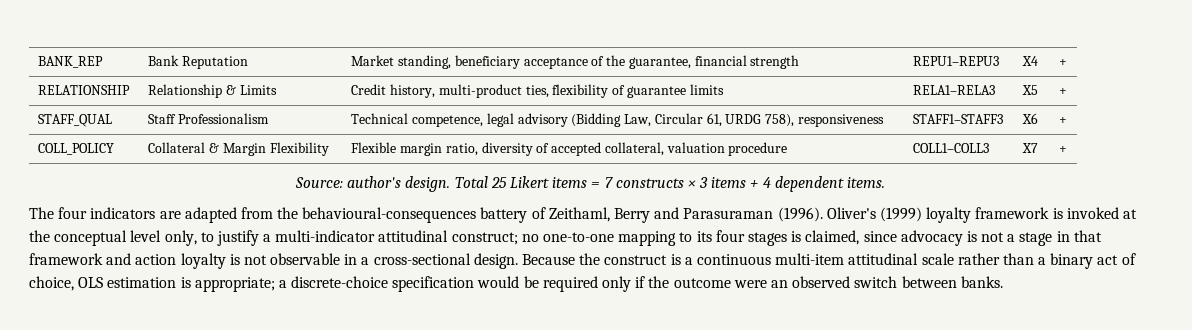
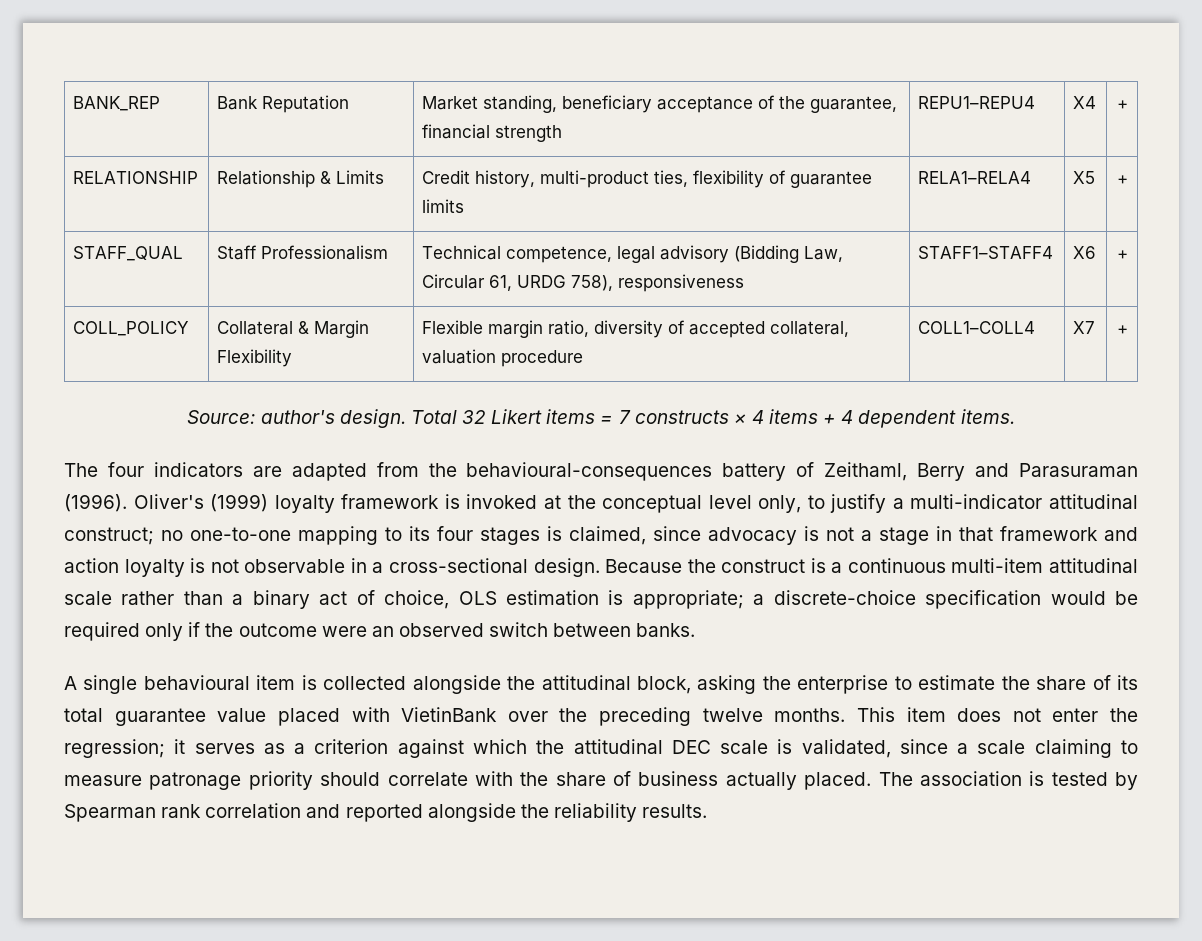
[913,56,1000,66] REPU1–REPU3 -> [918,96,1036,109] REPU1–REPU4
[913,85,996,95] RELA1–RELA3 -> [918,171,1032,184] RELA1–RELA4
[913,114,1004,124] STAFF1–STAFF3 -> [918,246,1054,259] STAFF1–STAFF4
[913,143,990,153] COLL1–COLL3 -> [918,321,1036,334] COLL1–COLL4
[490,177,507,188] 25 -> [461,410,486,424] 32
[699,177,709,188] 3 -> [751,410,764,424] 4
(1003, 282) none -> [64,675,1138,694] [64,707,1138,726] [64,739,1139,758] [64,771,1138,790] [64,803,708,822] // A single behavioural item is collected alongside the attitudinal block, asking the enterprise to estimate the share of its total guarantee value placed with VietinBank over the preceding twelve months. This item does not enter the regression; it serves as a criterion against which the attitudinal DEC scale is validated, since a scale claiming to measure patronage priority should correlate with the share of business actually placed. The association is tested by Spearman rank correlation and reported alongside the reliability results.

